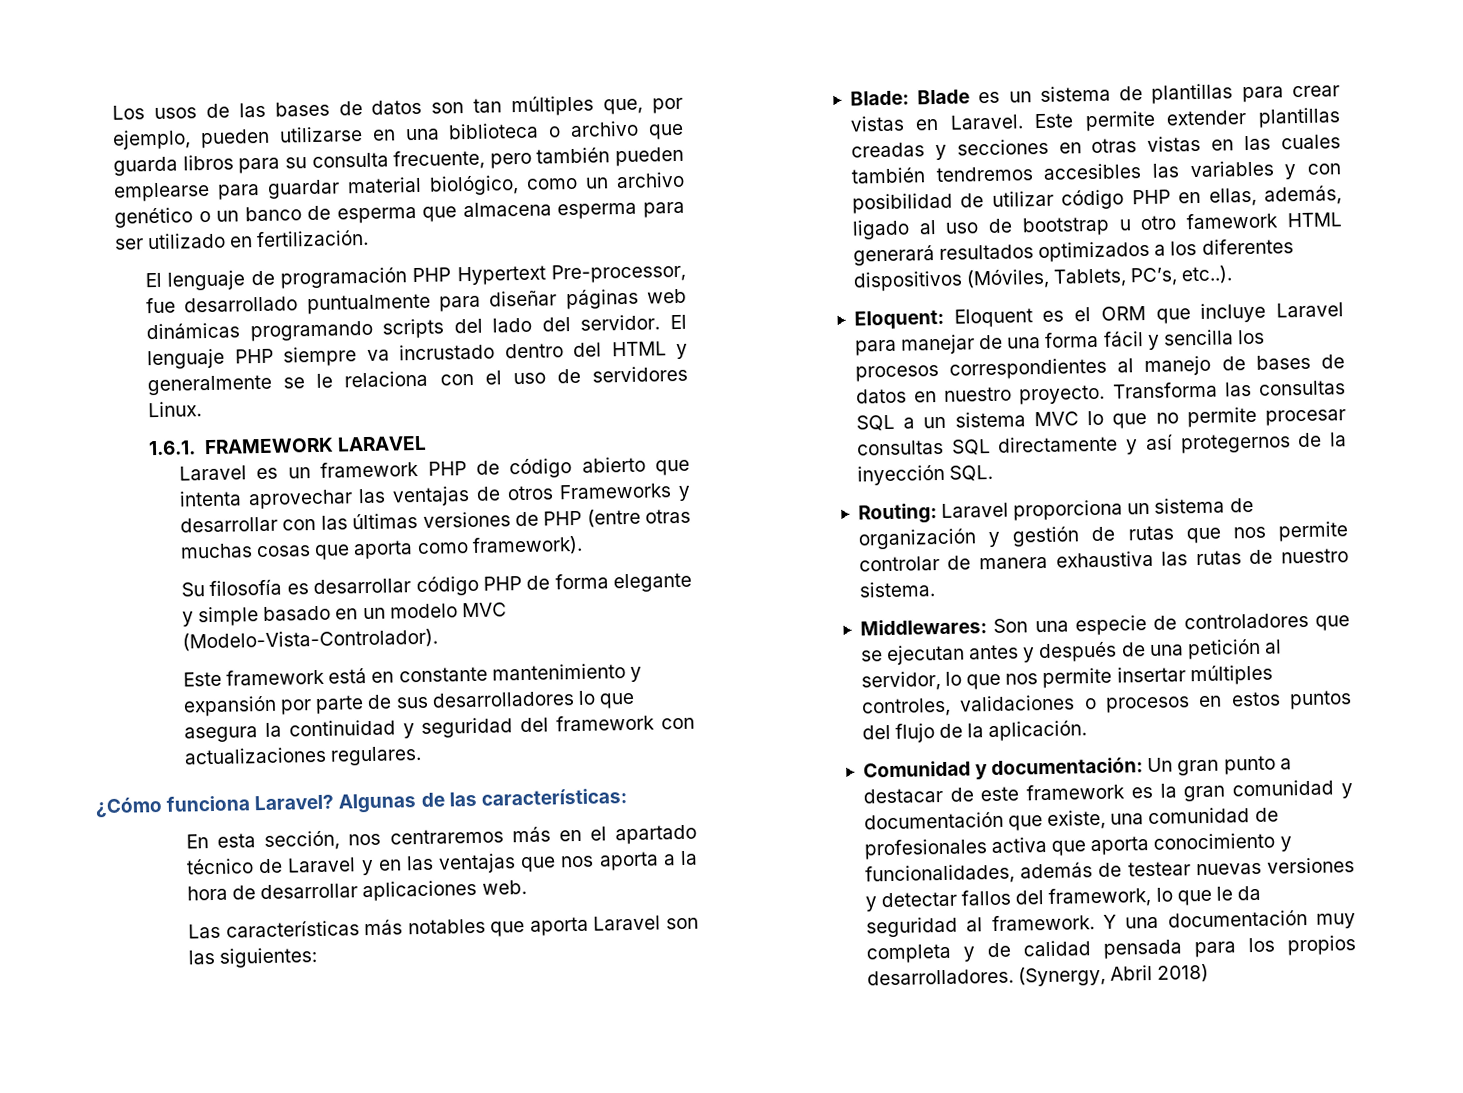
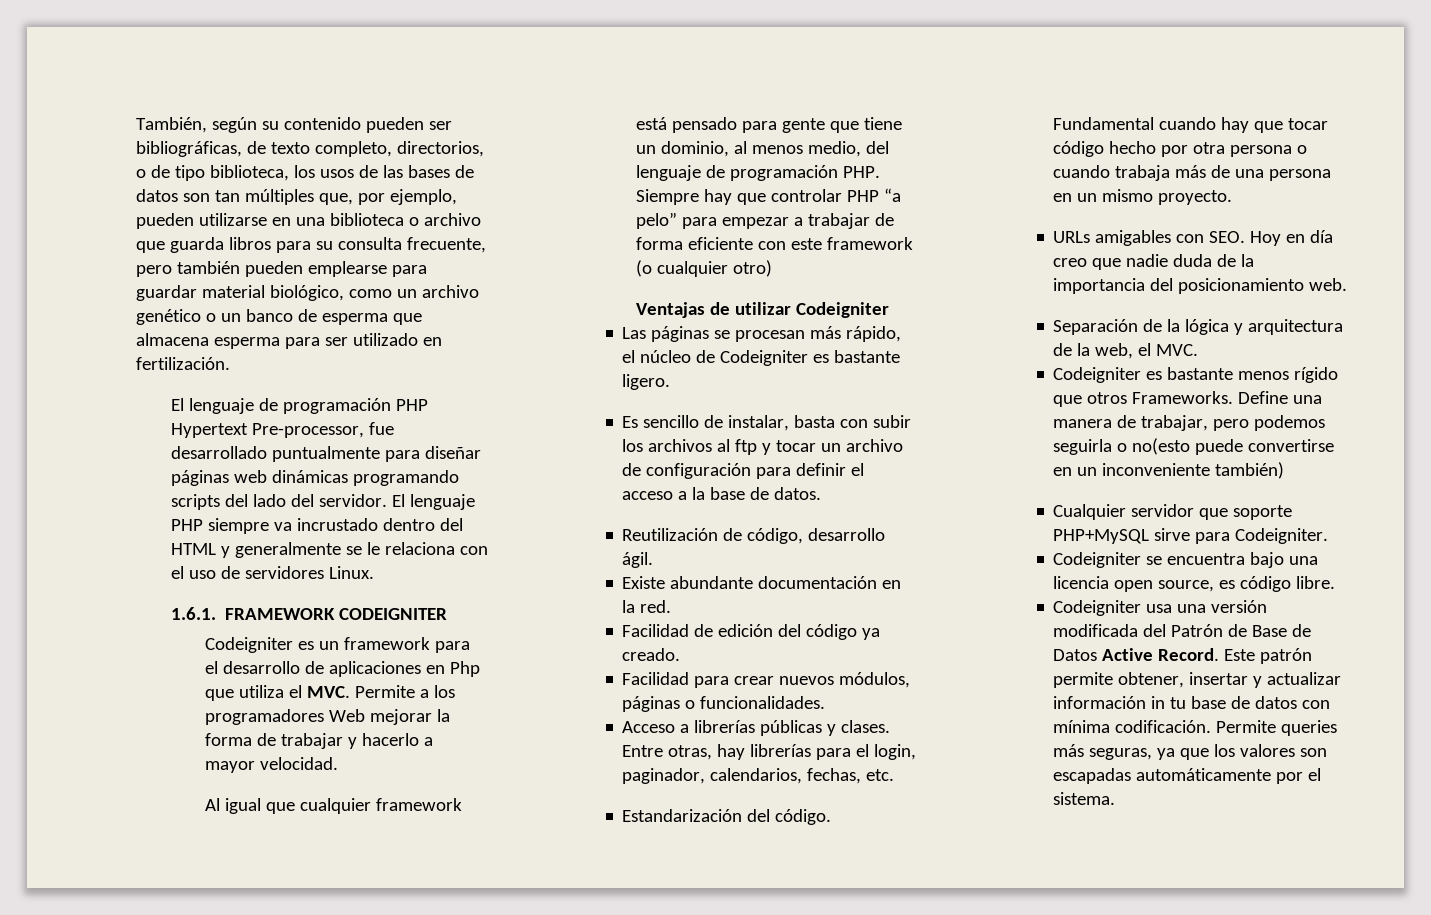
[112,105,146,120] Los -> [136,117,453,133] [136,141,485,157] [136,165,316,181] También, según su contenido pueden ser bibliográficas, de texto completo, directorios, o de tipo biblioteca, los
[336,435,427,452] [179,465,248,481] LARAVEL // Laravel -> [339,608,448,620] [205,637,294,653] CODEIGNITER // Codeigniter
[427,456,690,479] [179,483,692,510] [180,508,691,533] [180,535,583,560] [181,572,692,597] [182,602,507,627] [182,628,439,652] [183,663,642,687] [183,690,635,717] [184,714,695,743] [184,745,423,766] [95,788,627,818] [186,824,697,852] [186,850,699,876] [187,879,527,902] [188,915,699,939] [188,947,318,968] [849,83,1340,106] [849,107,1341,132] [850,134,1341,161] [850,160,1341,184] [851,185,1342,214] [851,212,1342,240] [852,238,1294,266] [852,265,1234,292] [853,302,1345,330] [854,329,1265,356] [854,354,1345,382] [855,380,1346,405] [855,406,1346,432] [856,432,1347,456] [856,464,994,486] [857,497,1254,525] [857,521,1348,550] [858,548,1349,572] [858,581,935,598] [859,612,1350,636] [860,638,1282,666] [860,663,1273,692] [860,690,1352,718] [861,720,1088,743] [862,755,1292,780] [862,779,1353,804] [863,807,1279,831] [863,832,1292,860] [864,857,1355,886] [864,885,1261,912] [865,910,1356,938] [865,935,1356,964] [866,963,1210,987] PHP de código abierto que intenta aprovechar las ventajas de otros Frameworks y desarrollar con las últimas versiones de PHP (entre otras muchas cosas que aporta como framework). // Su filosofía es desarrollar código PHP de forma elegante y simple basado en un modelo MVC (Modelo-Vista-Controlador). // Este framework está en constante mantenimiento y expansión por parte de sus desarrolladores lo que asegura la continuidad y seguridad del framework con actualizaciones regulares. // ¿Cómo funciona Laravel? Algunas de las características: // En esta sección, nos centraremos más en el apartado técnico de Laravel y en las ventajas que nos aporta a la hora de desarrollar aplicaciones web. // Las características más notables que aporta Laravel son las siguientes: // Blade: Blade es un sistema de plantillas para crear vistas en Laravel. Este permite extender plantillas creadas y secciones en otras vistas en las cuales también tendremos accesibles las variables y con posibilidad de utilizar código PHP en ellas, además, ligado al uso de bootstrap u otro famework HTML generará resultados optimizados a los diferentes dispositivos (Móviles, Tablets, PC’s, etc..). // Eloquent: Eloquent es el ORM que incluye Laravel para manejar de una forma fácil y sencilla los procesos correspondientes al manejo de bases de datos en nuestro proyecto. Transforma las consultas SQL a un sistema MVC lo que no permite procesar consultas SQL directamente y así protegernos de la inyección SQL. // Routing: Laravel proporciona un sistema de organización y gestión de rutas que nos permite controlar de manera exhaustiva las rutas de nuestro sistema. // Middlewares: Son una especie de controladores que se ejecutan antes y después de una petición al servidor, lo que nos permite insertar múltiples controles, validaciones o procesos en estos puntos del flujo de la aplicación. // Comunidad y documentación: Un gran punto a destacar de este framework es la gran comunidad y documentación que existe, una comunidad de profesionales activa que aporta conocimiento y funcionalidades, además de testear nuevas versiones y detectar fallos del framework, lo que le da seguridad al framework. Y una documentación muy completa y de calidad pensada para los propios desarrolladores. (Synergy, Abril 2018) -> [435,641,471,653] [205,661,481,677] [205,685,456,701] [205,709,451,725] [205,733,434,749] [205,757,339,773] [205,798,463,814] [636,117,903,133] [636,141,890,157] [636,165,881,181] [636,188,902,205] [636,212,895,229] [636,237,914,250] [636,260,773,277] [636,302,890,318] [622,326,902,342] [622,350,901,366] [622,374,671,390] [622,415,912,431] [622,439,904,455] [622,463,865,479] [622,487,822,500] [622,528,886,544] [622,552,654,568] [622,576,902,589] [622,600,672,613] [622,624,881,640] [622,648,681,661] [622,672,911,688] [622,696,826,712] [622,720,891,736] [622,744,917,760] [622,768,895,784] [622,809,832,825] [1053,117,1329,133] [1053,141,1308,157] [1053,165,1332,181] [1053,189,1233,205] [1053,230,1334,246] [1053,254,1255,270] [1053,278,1348,294] [1053,319,1344,335] [1053,343,1199,359] [1053,367,1339,383] [1053,391,1323,407] [1053,415,1326,431] [1053,438,1335,455] [1053,462,1285,479] [1053,504,1293,520] [1053,528,1329,544] [1053,552,1319,568] [1053,576,1336,592] [1053,600,1268,616] [1053,624,1312,637] [1053,648,1313,664] [1053,672,1342,688] [1053,696,1331,709] [1053,720,1338,736] [1053,744,1328,760] [1053,768,1322,784] [1053,792,1116,805] para el desarrollo de aplicaciones en Php que utiliza el MVC. Permite a los programadores Web mejorar la forma de trabajar y hacerlo a mayor velocidad. // Al igual que cualquier framework está pensado para gente que tiene un dominio, al menos medio, del lenguaje de programación PHP. Siempre hay que controlar PHP “a pelo” para empezar a trabajar de forma eficiente con este framework (o cualquier otro) // Ventajas de utilizar Codeigniter // Las páginas se procesan más rápido, el núcleo de Codeigniter es bastante ligero. // Es sencillo de instalar, basta con subir los archivos al ftp y tocar un archivo de configuración para definir el acceso a la base de datos. // Reutilización de código, desarrollo ágil. // Existe abundante documentación en la red. // Facilidad de edición del código ya creado. // Facilidad para crear nuevos módulos, páginas o funcionalidades. // Acceso a librerías públicas y clases. Entre otras, hay librerías para el login, paginador, calendarios, fechas, etc. // Estandarización del código. Fundamental cuando hay que tocar código hecho por otra persona o cuando trabaja más de una persona en un mismo proyecto. // URLs amigables con SEO. Hoy en día creo que nadie duda de la importancia del posicionamiento web. // Separación de la lógica y arquitectura de la web, el MVC. // Codeigniter es bastante menos rígido que otros Frameworks. Define una manera de trabajar, pero podemos seguirla o no(esto puede convertirse en un inconveniente también) // Cualquier servidor que soporte PHP+MySQL sirve para Codeigniter. // Codeigniter se encuentra bajo una licencia open source, es código libre. // Codeigniter usa una versión modificada del Patrón de Base de Datos Active Record. Este patrón permite obtener, insertar y actualizar información in tu base de datos con mínima codificación. Permite queries más seguras, ya que los valores son escapadas automáticamente por el sistema.

